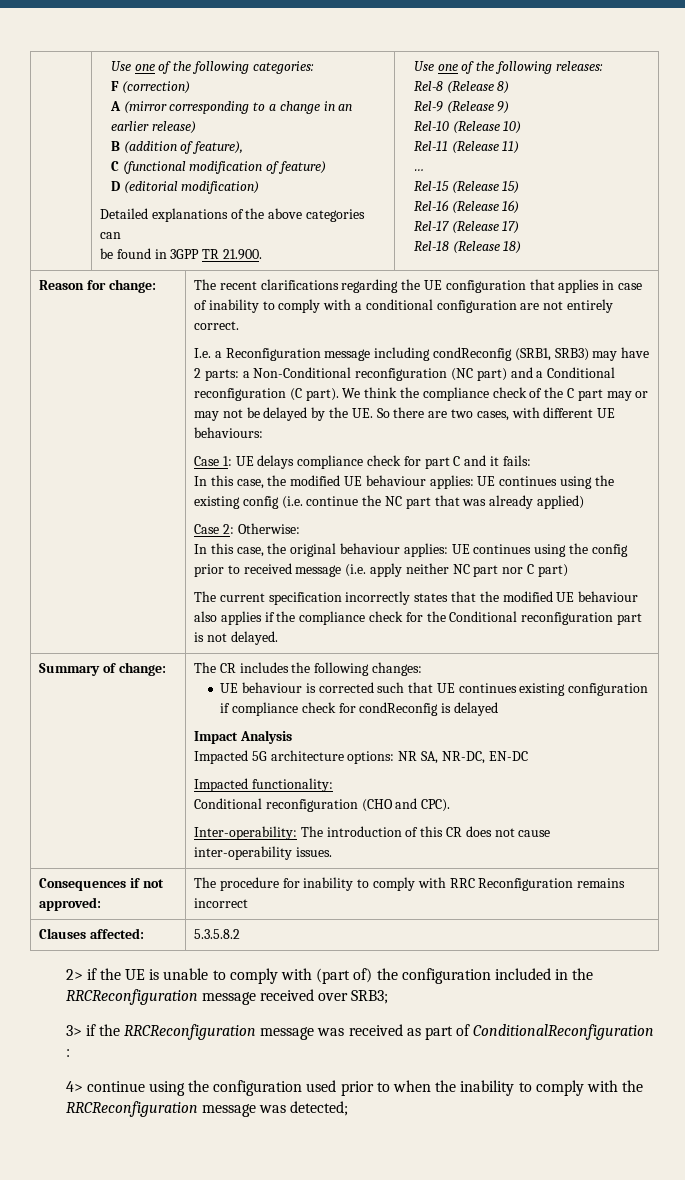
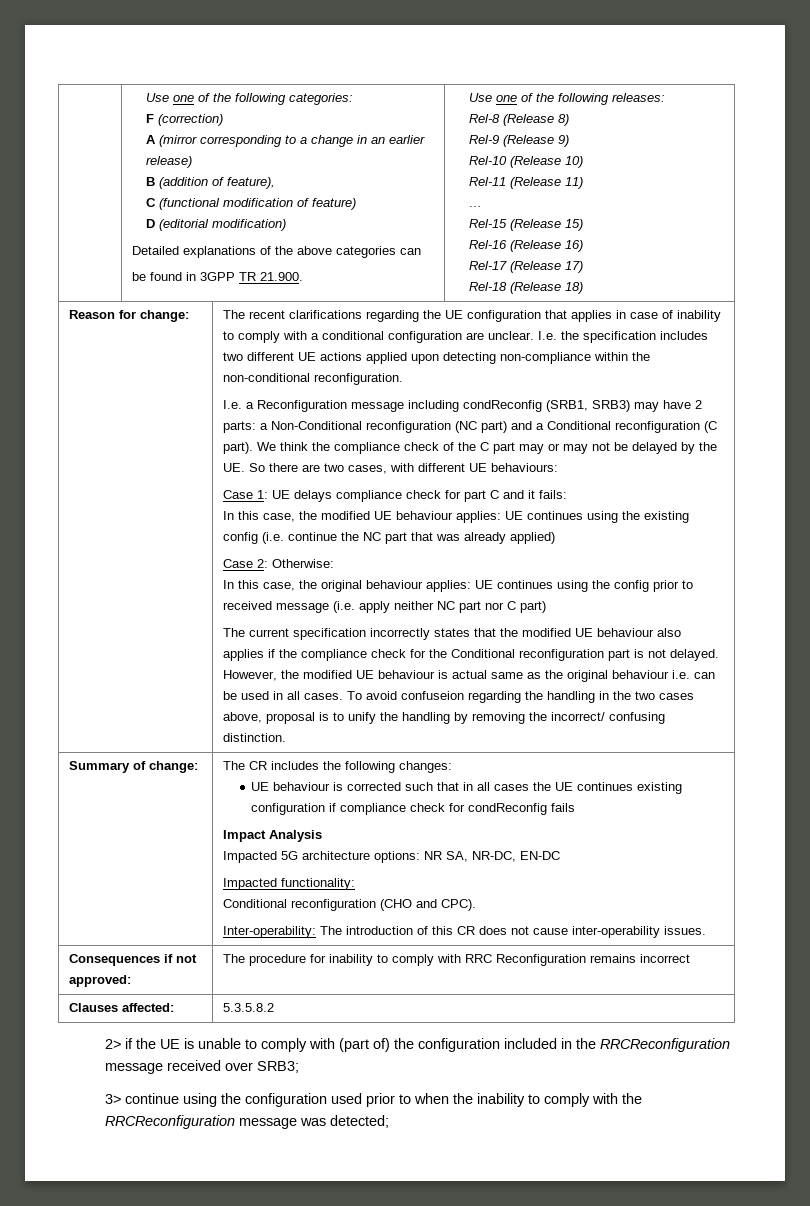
[543,299,613,313] [194,321,240,330] not entirely correct. -> [487,331,708,343] [222,352,650,364] [222,373,403,385] unclear. I.e. the specification includes two different UE actions applied upon detecting non-compliance within the non-conditional reconfiguration.
(278, 638) none -> [222,670,715,682] [222,691,694,703] [222,712,665,724] [222,733,286,742] However, the modified UE behaviour is actual same as the original behaviour i.e. can be used in all cases. To avoid confuseion regarding the handling in the two cases above, proposal is to unify the handling by removing the incorrect/ confusing distinction.
(434, 687) none -> [463,782,552,791] in all cases the
[441,702,498,716] is delayed -> [551,803,576,812] fails
[85,1024,655,1040] [65,1049,70,1057] [65,1081,83,1092] if the RRCReconfiguration message was received as part of ConditionalReconfiguration : // 4> -> (121, 1099) none

